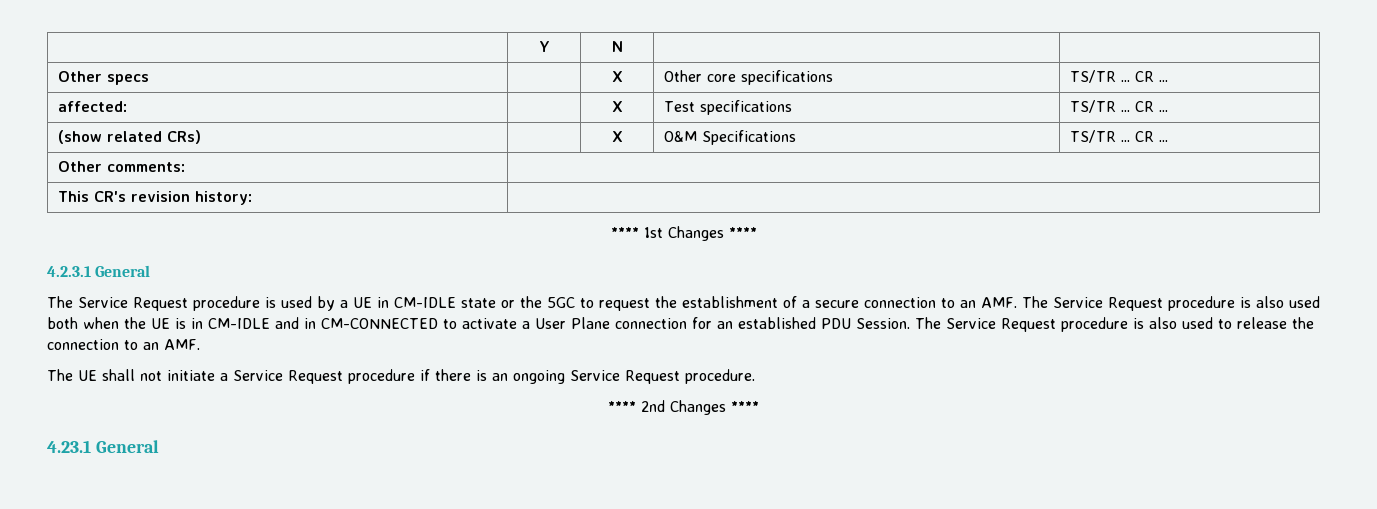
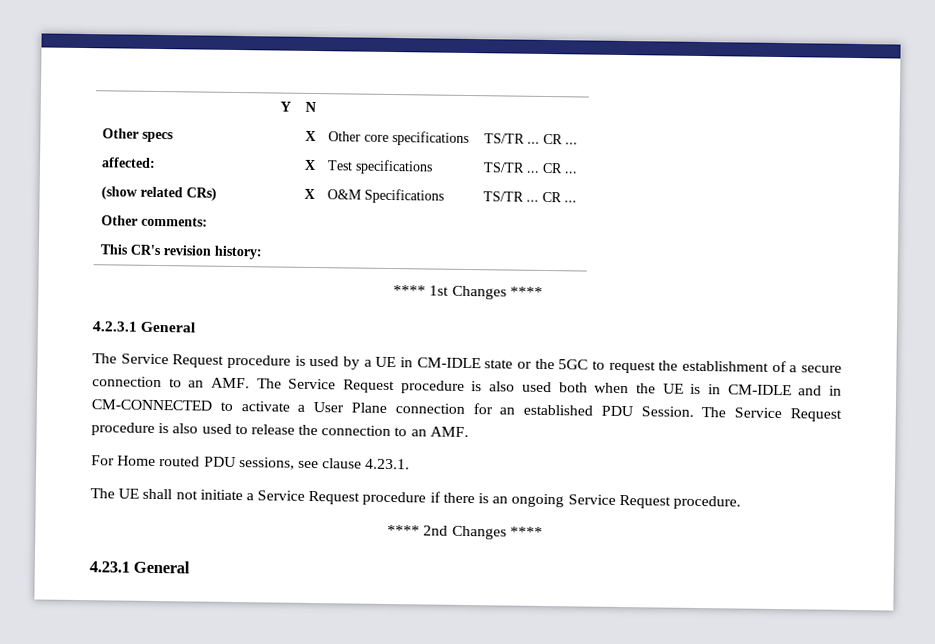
(200, 344) none -> [91,455,411,470] // For Home routed PDU sessions, see clause 4.23.1.

